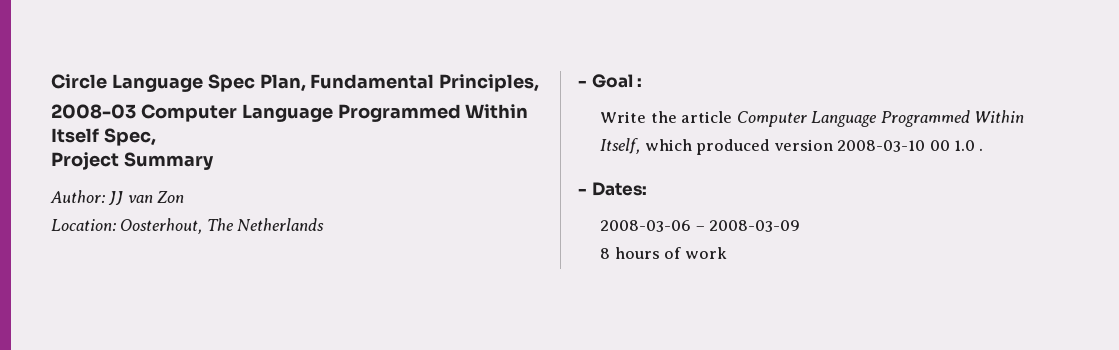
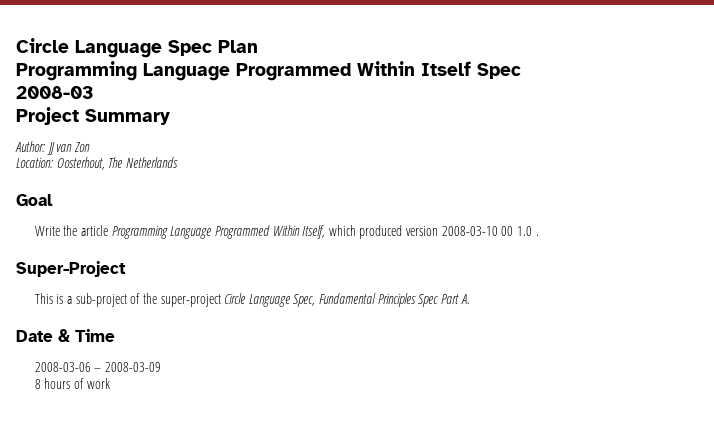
[259,74,540,92] [51,104,237,122] Plan, Fundamental Principles, // 2008-03 Computer -> [218,40,258,53] [16,61,137,81] Plan // Programming
[103,128,156,146] Spec, -> [477,63,521,79] [16,86,94,99] Spec // 2008-03
[578,80,587,87] - -> (178, 162) none
[637,78,643,87] : -> (53, 200) none
[736,111,807,127] Computer -> [111,225,168,239] Programming
[578,182,647,196] - Dates: -> [16,261,126,277] [34,293,470,307] [16,329,115,342] Super-Project // This is a sub-project of the super-project Circle Language Spec, Fundamental Principles Spec Part A. // Date & Time

